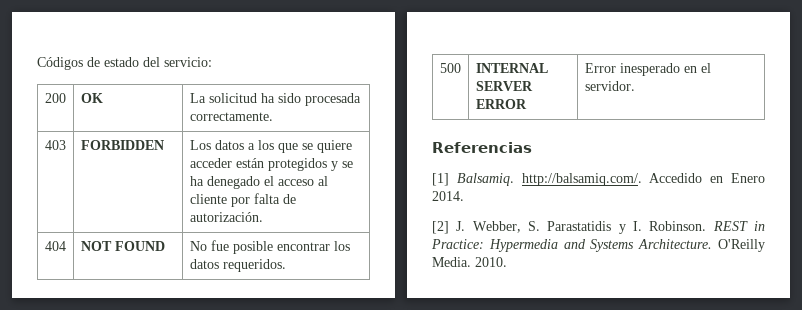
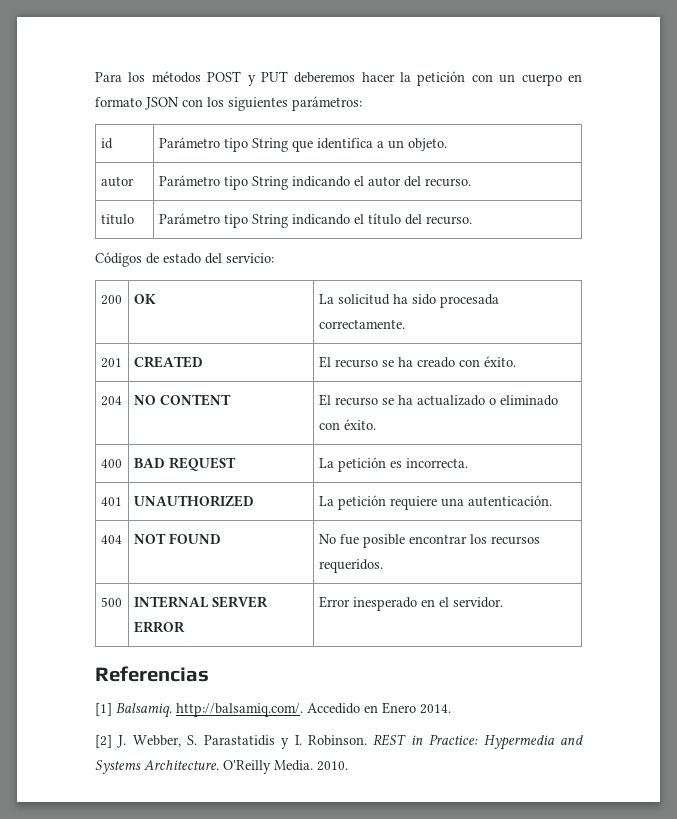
(37, 63) none -> [95,71,582,86] [95,96,362,111] [100,138,113,149] [158,137,447,152] [100,176,134,187] [158,175,471,190] [100,214,134,225] [158,213,472,228] Para los métodos POST y PUT deberemos hacer la petición con un cuerpo en formato JSON con los siguientes parámetros: // id | Parámetro tipo String que identifica a un objeto. // autor | Parámetro tipo String indicando el autor del recurso. // titulo | Parámetro tipo String indicando el título del recurso. //
[44,140,66,150] [80,140,164,150] [189,140,352,153] [189,158,353,171] [189,176,328,189] [189,193,296,207] [189,212,263,222] 403 | FORBIDDEN | Los datos a los que se quiere acceder están protegidos y se ha denegado el acceso al cliente por falta de autorización. -> [100,358,122,368] [133,356,203,368] [318,356,516,368] [100,396,122,406] [133,394,231,406] [318,394,558,406] [318,419,376,430] [100,459,122,468] [133,457,236,471] [318,457,468,472] [100,497,122,506] [133,495,254,507] [318,495,552,510] 201 | CREATED | El recurso se ha creado con éxito. // 204 | NO CONTENT | El recurso se ha actualizado o eliminado con éxito. // 400 | BAD REQUEST | La petición es incorrecta. // 401 | UNAUTHORIZED | La petición requiere una autenticación.
[189,259,219,269] datos -> [490,536,540,545] recursos

